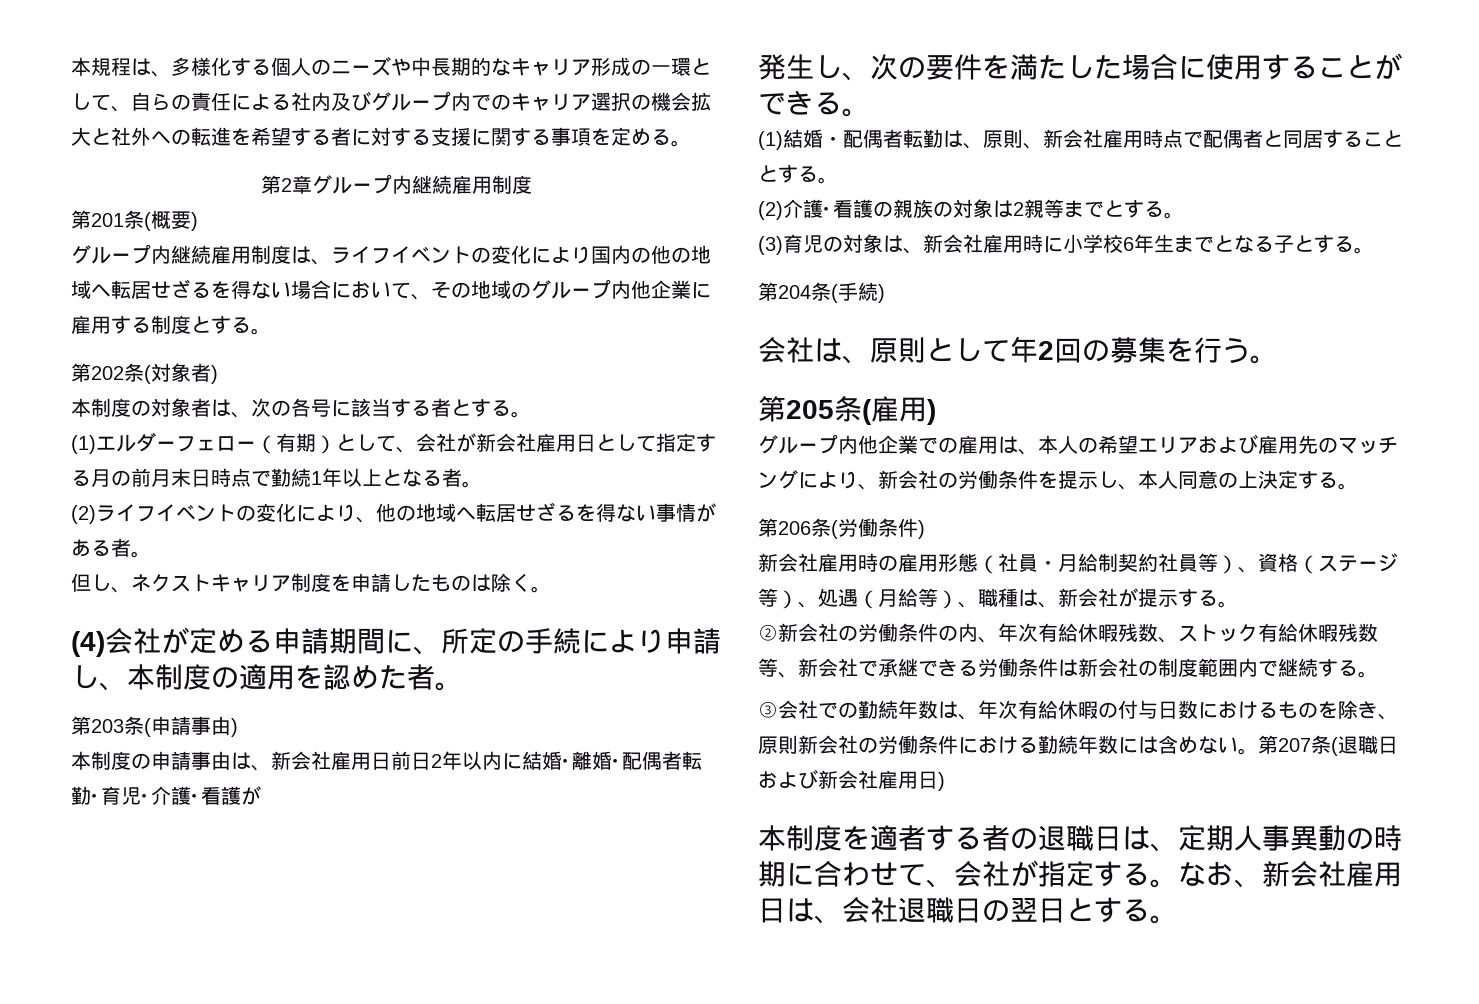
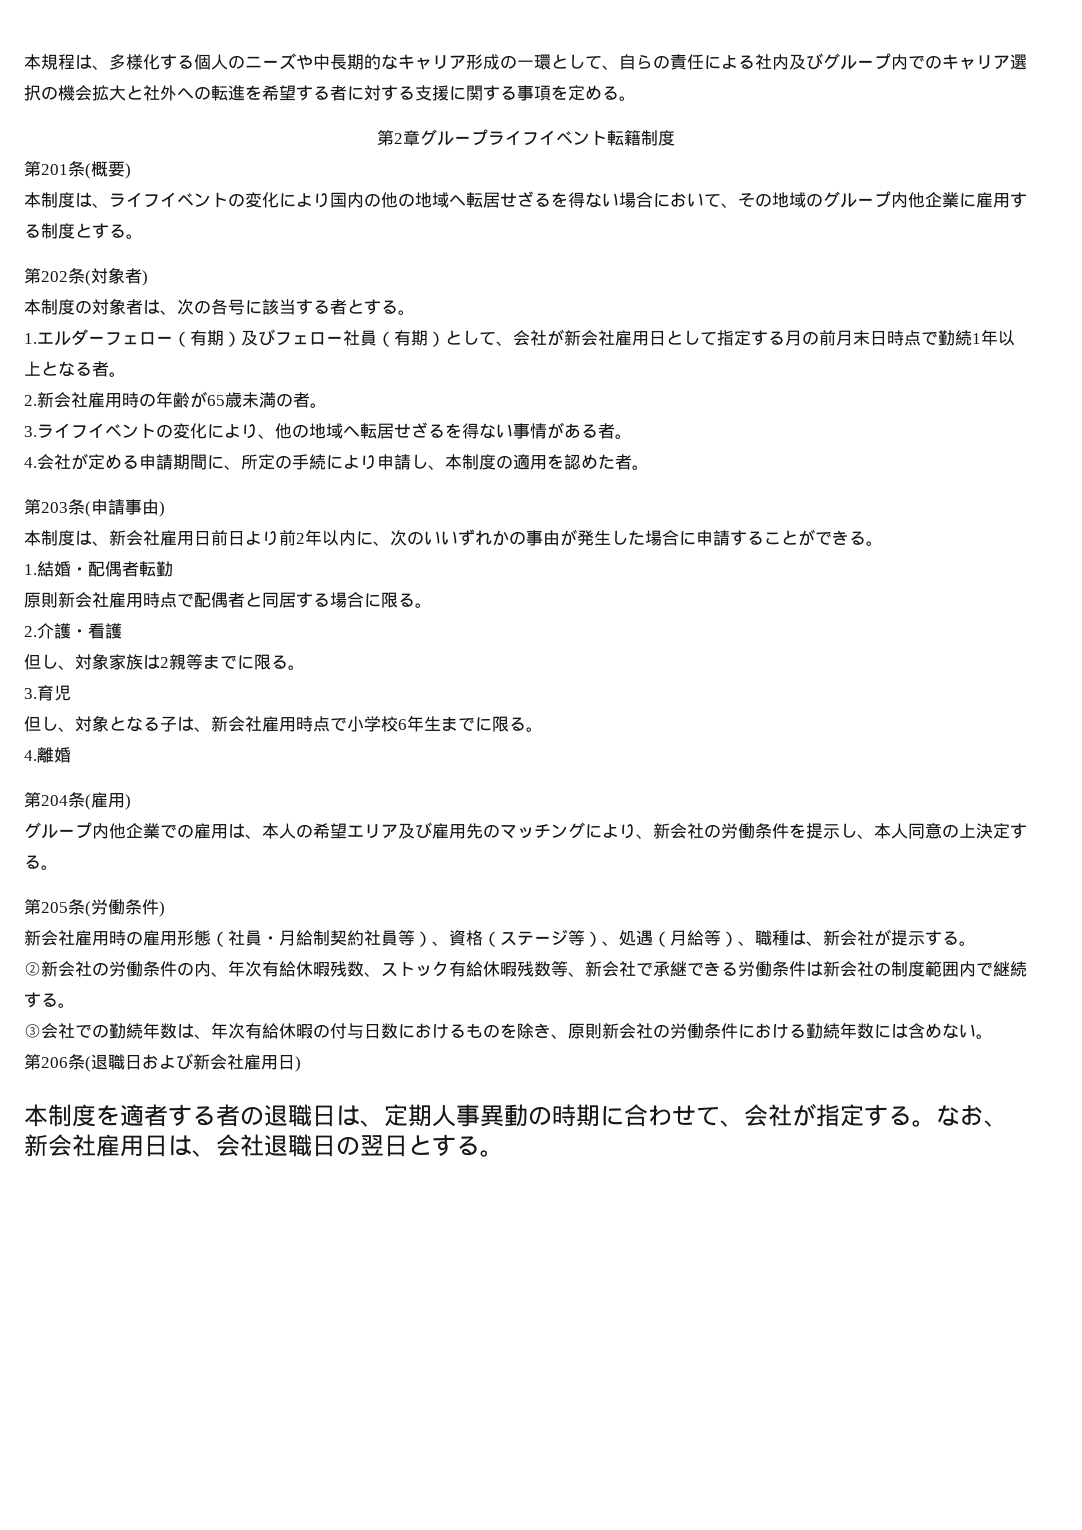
[391,175,492,194] 内継続雇用 -> [487,130,641,146] ライフイベント転籍
[71,244,251,264] グループ内継続雇用 -> [24,192,41,208] 本
[71,435,96,454] (1) -> [24,333,37,344] 1.
(336, 444) none -> [241,329,445,347] 及びフェロー社員（有期）
[71,505,96,524] (2) -> [24,391,327,408] [24,426,37,437] 2.新会社雇用時の年齢が65歳未満の者。 // 3.
[71,573,551,593] [71,631,105,657] 但し、ネクストキャリア制度を申請したものは除く。 // (4) -> [24,457,37,468] 4.
[131,751,231,770] の申請事由 -> (75, 538) none
(431, 761) none -> [245,530,296,546] より前
[522,751,702,770] [71,786,261,805] [758,54,1066,81] 結婚･離婚･配偶者転勤･育児･介護･看護が // 発生し、次の要件を満た -> [373,529,611,546] 、次のいいずれかの事由が発生
[1206,54,1262,80] 使用 -> [696,530,730,546] 申請
[758,131,783,150] (1) -> [24,564,37,575] 1.
[943,129,1043,149] は、原則、 -> [24,592,58,608] // 原則
[1363,130,1403,147] [758,165,838,184] [758,199,993,220] こととする。 // (2)介護･看護の親族の対象 -> [330,592,432,608] [24,623,122,639] [24,653,143,670] 場合に限る。 // 2.介護・看護 // 但し、対象家族
[1104,200,1184,219] [758,234,883,255] とする。 // (3)育児の対象 -> [237,654,305,670] [24,685,71,701] [24,715,177,732] に限る。 // 3.育児 // 但し、対象となる子
[1043,236,1063,253] に -> [313,716,347,732] 点で
[1214,235,1374,254] となる子とする。 -> [475,716,543,732] [24,747,71,763] に限る。 // 4.離婚
[838,282,885,303] [758,336,1278,364] [758,396,872,425] 手続) // 会社は、原則として年2回の募集を行う。 // 第205条( -> (91, 802) none
[1198,436,1238,454] およ -> [398,823,415,839] 及
[778,521,811,535] 206 -> [41,902,68,913] 205
[1258,735,1311,754] 第207 -> [24,1054,68,1070] // 第206

